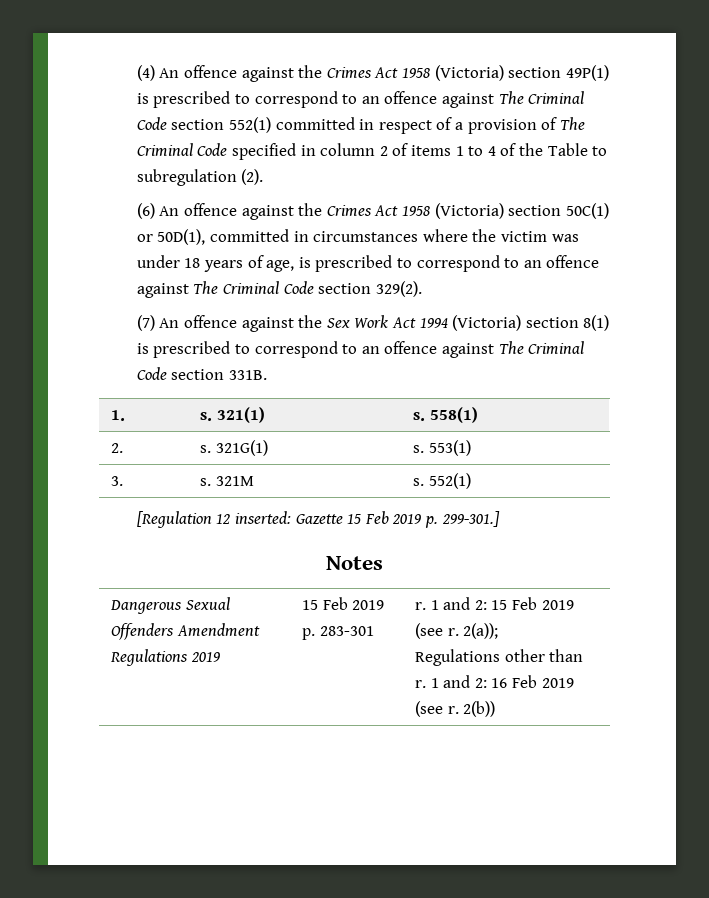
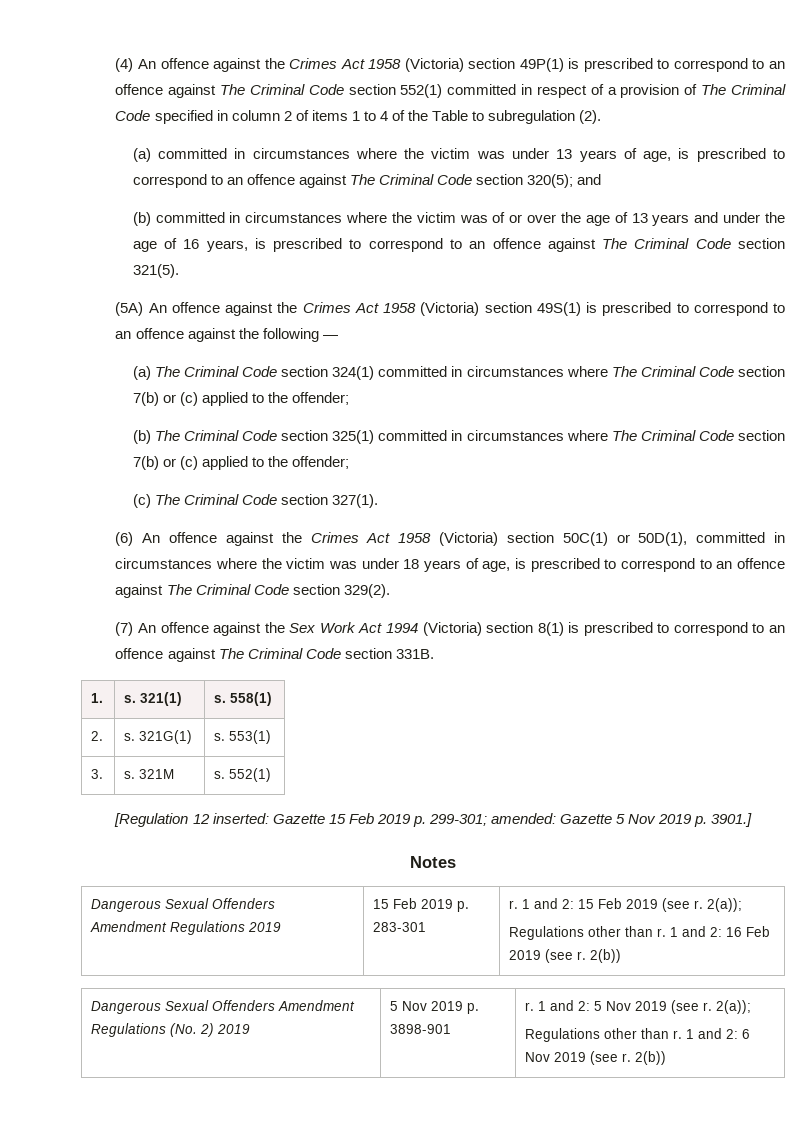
(264, 177) none -> [132,148,785,162] [132,174,602,188] [132,212,786,226] [132,238,785,252] [132,264,179,278] [115,302,785,316] [115,328,338,342] [132,366,785,380] [132,392,349,406] [132,430,785,444] [132,456,349,470] [132,494,378,508] // (a) committed in circumstances where the victim was under 13 years of age, is prescribed to correspond to an offence against The Criminal Code section 320(5); and // (b) committed in circumstances where the victim was of or over the age of 13 years and under the age of 16 years, is prescribed to correspond to an offence against The Criminal Code section 321(5). // (5A) An offence against the Crimes Act 1958 (Victoria) section 49S(1) is prescribed to correspond to an offence against the following — // (a) The Criminal Code section 324(1) committed in circumstances where The Criminal Code section 7(b) or (c) applied to the offender; // (b) The Criminal Code section 325(1) committed in circumstances where The Criminal Code section 7(b) or (c) applied to the offender; // (c) The Criminal Code section 327(1).
[441,511,500,527] 299-301.] -> [428,813,753,827] 299-301; amended: Gazette 5 Nov 2019 p. 3901.]
(496, 709) none -> [91,1000,356,1014] [91,1023,251,1037] [390,1001,480,1014] [390,1024,452,1034] [525,1000,752,1014] [525,1028,751,1042] [525,1051,667,1065] // Dangerous Sexual Offenders Amendment Regulations (No. 2) 2019 | 5 Nov 2019 p. 3898-901 | r. 1 and 2: 5 Nov 2019 (see r. 2(a)); // Regulations other than r. 1 and 2: 6 Nov 2019 (see r. 2(b))

